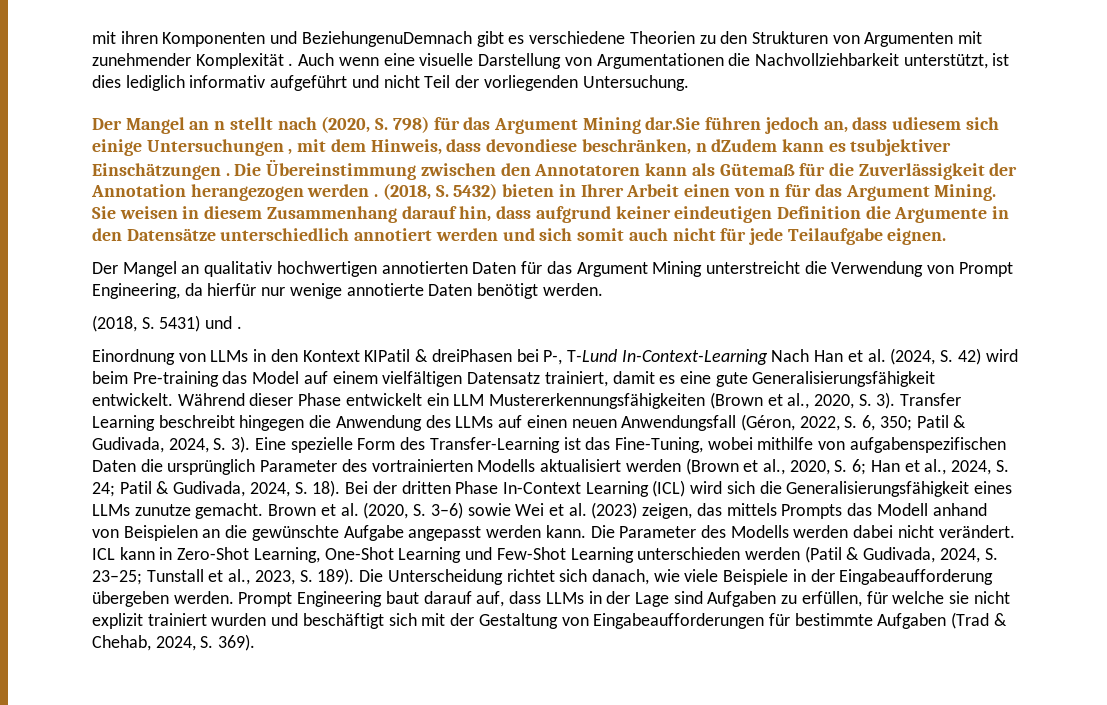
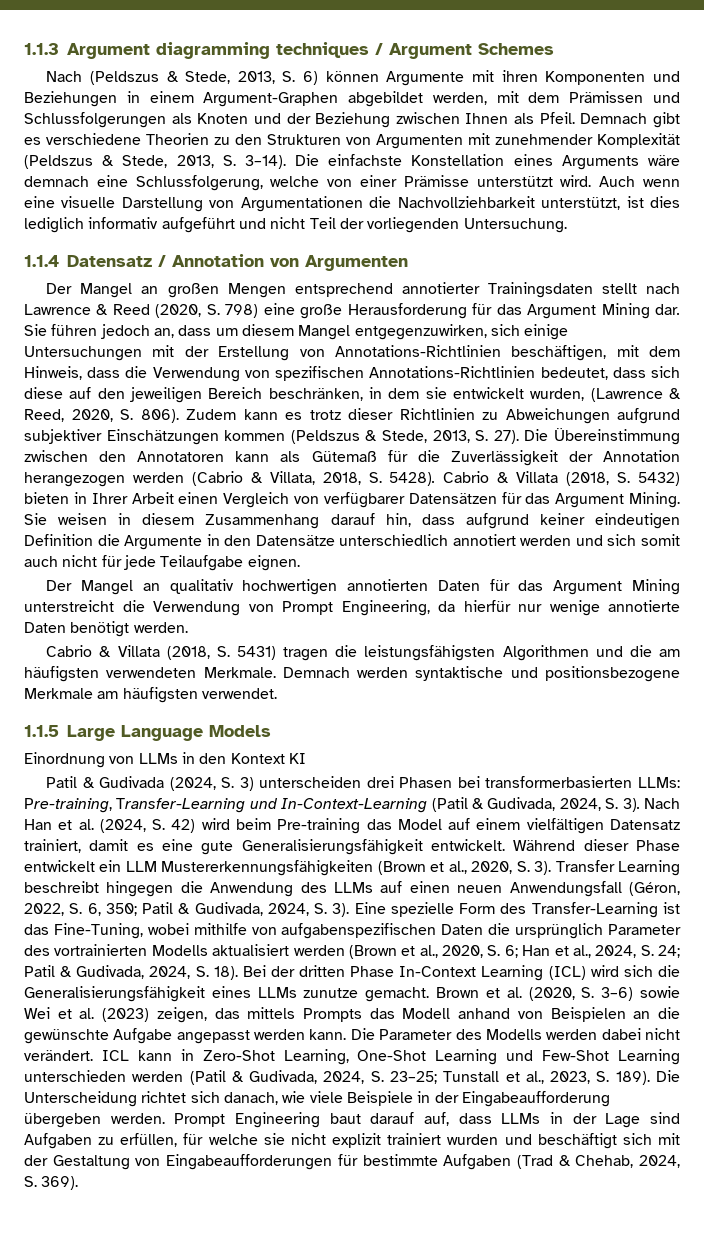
[92,31,472,47] mit ihren Komponenten und BeziehungenuDemnach -> [24,42,554,59] [46,70,680,86] [24,91,680,107] [24,112,648,128] 1.1.3 Argument diagramming techniques / Argument Schemes // Nach (Peldszus & Stede, 2013, S. 6) können Argumente mit ihren Komponenten und Beziehungen in einem Argument-Graphen abgebildet werden, mit dem Prämissen und Schlussfolgerungen als Knoten und der Beziehung zwischen Ihnen als Pfeil. Demnach
[288,63,294,66] . -> [24,154,680,170] [24,175,592,191] (Peldszus & Stede, 2013, S. 3–14). Die einfachste Konstellation eines Arguments wäre demnach eine Schlussfolgerung, welche von einer Prämisse unterstützt wird.
[92,116,701,134] Der Mangel an n stellt nach (2020, S. 798) für das Argument Mining dar.Sie -> [24,254,408,271] [46,282,680,298] [24,303,680,319] [24,324,47,336] 1.1.4 Datensatz / Annotation von Argumenten // Der Mangel an großen Mengen entsprechend annotierter Trainingsdaten stellt nach Lawrence & Reed (2020, S. 798) eine große Herausforderung für das Argument Mining dar. Sie
[892,117,999,130] [92,139,952,156] [92,163,230,180] udiesem sich einige Untersuchungen , mit dem Hinweis, dass devondiese beschränken, n dZudem kann es tsubjektiver Einschätzungen . -> [215,324,569,340] [24,345,680,361] [24,366,680,382] [24,387,681,403] [24,408,680,424] [24,429,519,445] um diesem Mangel entgegenzuwirken, sich einige Untersuchungen mit der Erstellung von Annotations-Richtlinien beschäftigen, mit dem Hinweis, dass die Verwendung von spezifischen Annotations-Richtlinien bedeutet, dass sich diese auf den jeweiligen Bereich beschränken, in dem sie entwickelt wurden, (Lawrence & Reed, 2020, S. 806). Zudem kann es trotz dieser Richtlinien zu Abweichungen aufgrund subjektiver Einschätzungen kommen (Peldszus & Stede, 2013, S. 27).
[374,194,379,197] . -> [191,471,559,486] (Cabrio & Villata, 2018, S. 5428). Cabrio & Villata
[733,188,781,197] von n -> [223,492,497,508] Vergleich von verfügbarer Datensätzen
[92,315,242,332] (2018, S. 5431) und . -> [46,645,680,661] [24,666,680,682] [24,687,277,703] [24,725,271,741] Cabrio & Villata (2018, S. 5431) tragen die leistungsfähigsten Algorithmen und die am häufigsten verwendeten Merkmale. Demnach werden syntaktische und positionsbezogene Merkmale am häufigsten verwendet. // 1.1.5 Large Language Models
[364,349,768,365] KIPatil & dreiPhasen bei P-, T-Lund In-Context-Learning -> [288,753,306,764] [46,776,680,791] [24,797,640,813] KI // Patil & Gudivada (2024, S. 3) unterscheiden drei Phasen bei transformerbasierten LLMs: Pre-training, Transfer-Learning und In-Context-Learning (Patil & Gudivada, 2024, S. 3).

